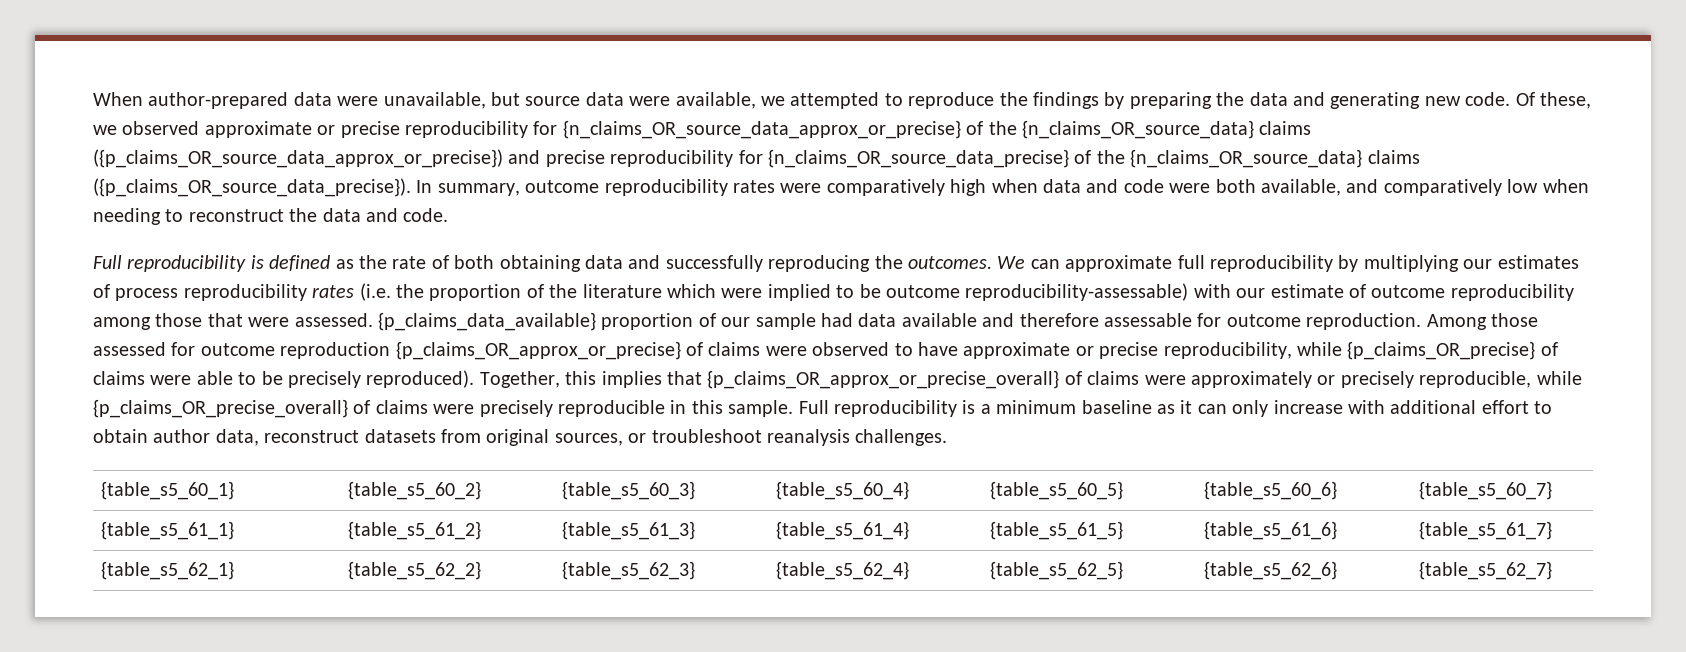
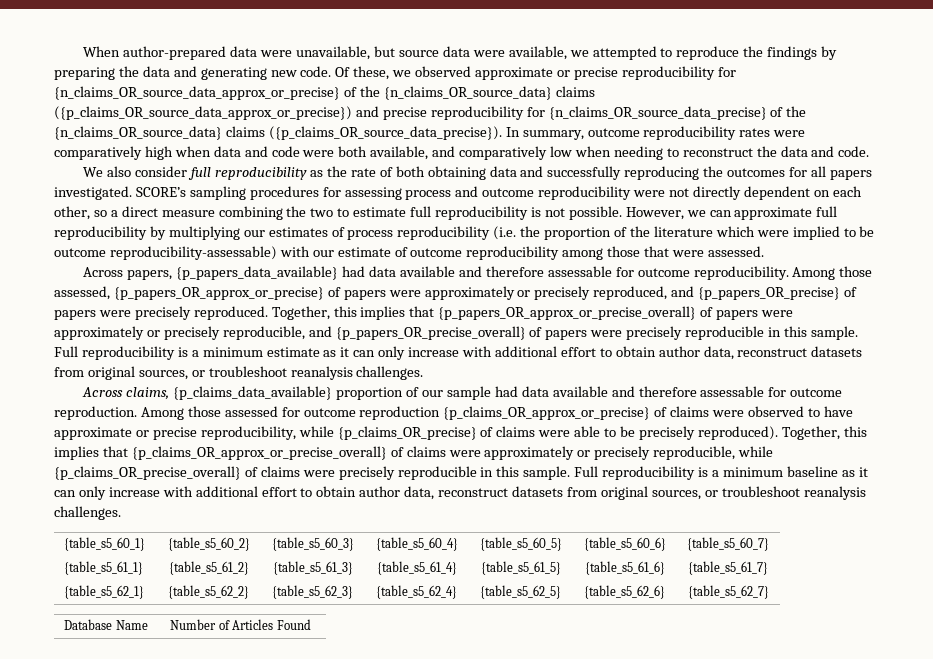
[93,255,331,272] Full reproducibility is defined -> [83,166,308,180] We also consider full reproducibility
[907,256,1026,269] outcomes. We -> [727,166,872,180] [54,186,862,200] [54,206,706,220] outcomes for all papers investigated. SCORE’s sampling procedures for assessing process and outcome reproducibility were not directly dependent on each other, so a direct measure combining the two to estimate full reproducibility is not possible. However, we
[312,285,355,298] rates -> (491, 233) none
(373, 320) none -> [83,266,873,280] [54,286,858,300] [54,306,794,320] [54,326,858,340] [54,346,863,360] [54,366,424,380] [82,387,170,400] // Across papers, {p_papers_data_available} had data available and therefore assessable for outcome reproducibility. Among those assessed, {p_papers_OR_approx_or_precise} of papers were approximately or precisely reproduced, and {p_papers_OR_precise} of papers were precisely reproduced. Together, this implies that {p_papers_OR_approx_or_precise_overall} of papers were approximately or precisely reproducible, and {p_papers_OR_precise_overall} of papers were precisely reproducible in this sample. Full reproducibility is a minimum estimate as it can only increase with additional effort to obtain author data, reconstruct datasets from original sources, or troubleshoot reanalysis challenges. // Across claims,
(1552, 570) none -> [64,619,148,630] [170,619,311,630] // Database Name | Number of Articles Found

